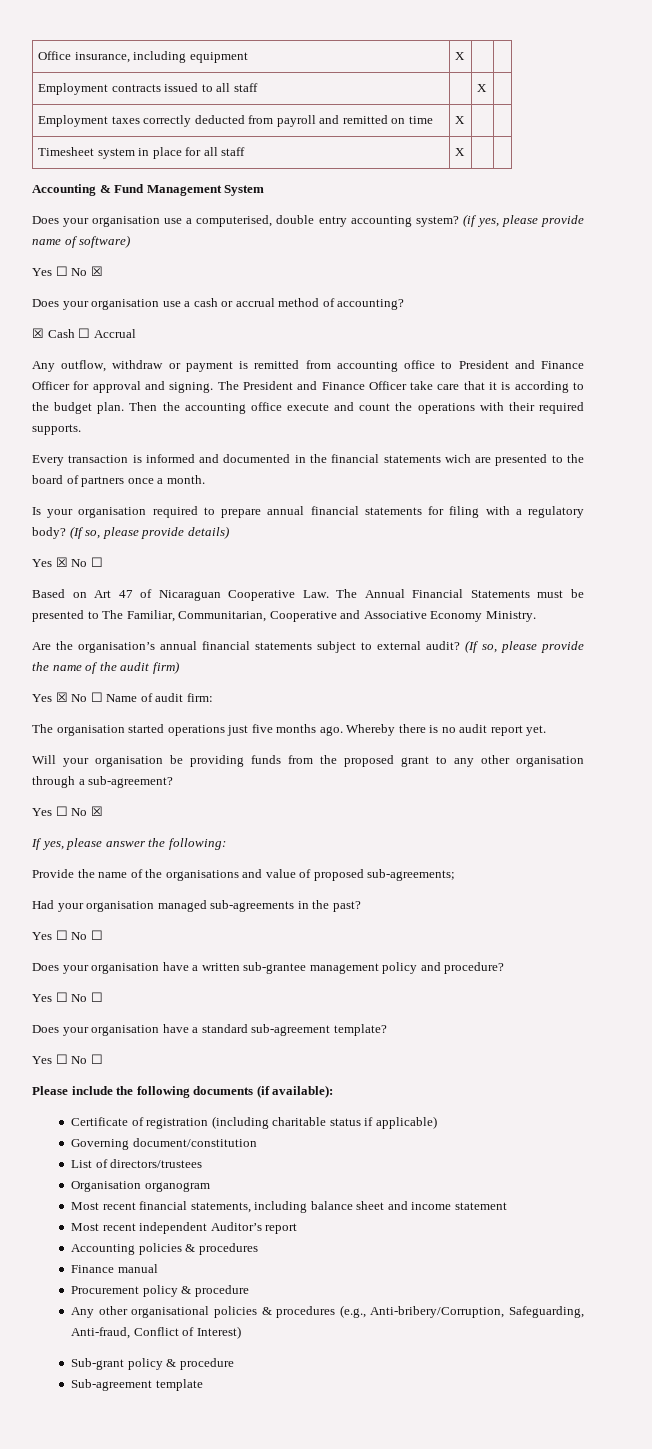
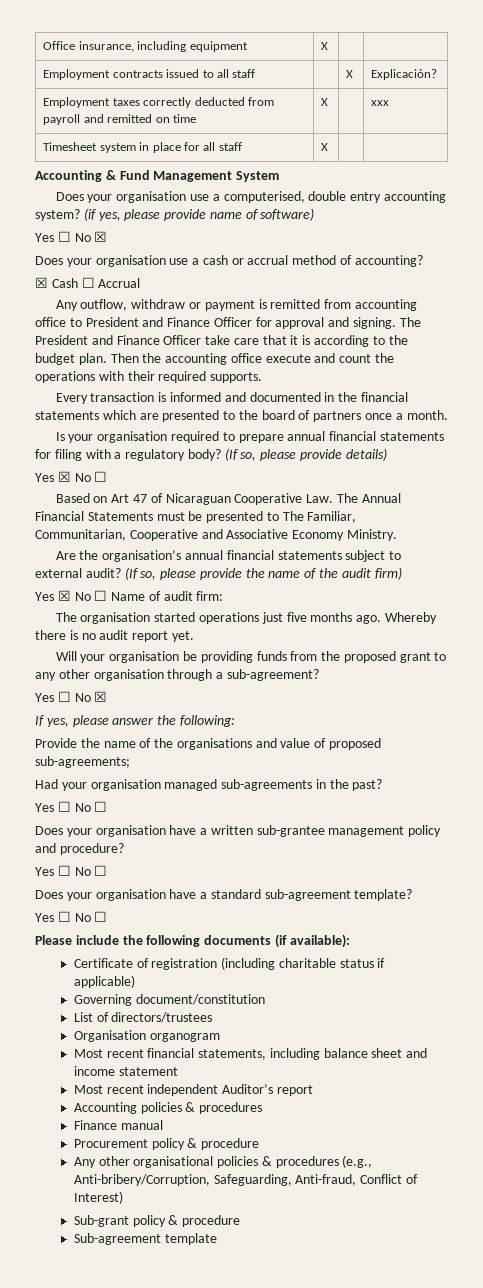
(488, 88) none -> [371,69,438,80] Explicación?
(466, 120) none -> [371,100,390,106] xxx
[444,454,471,463] wich -> [102,410,136,420] which

